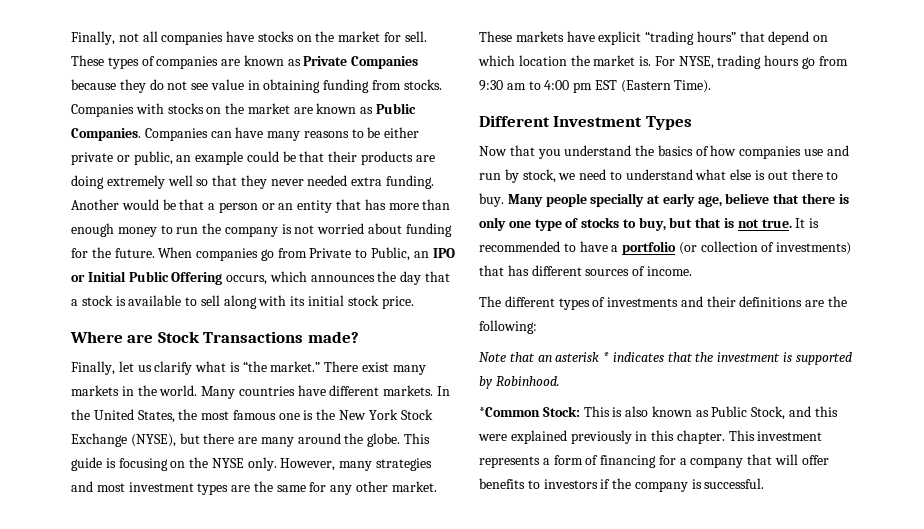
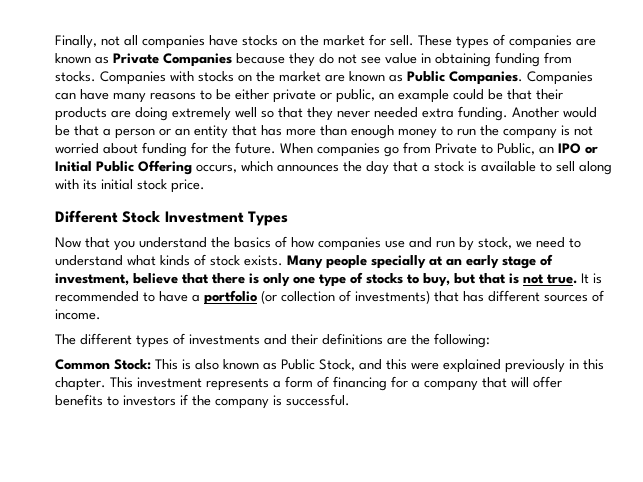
[70,331,359,343] [71,361,426,375] [71,385,451,399] [71,409,433,423] [71,433,431,447] [71,457,433,471] [71,481,437,495] [479,31,829,45] [478,55,848,69] [479,80,712,93] [479,115,550,127] Where are Stock Transactions made? // Finally, let us clarify what is “the market.” There exist many markets in the world. Many countries have different markets. In the United States, the most famous one is the New York Stock Exchange (NYSE), but there are many around the globe. This guide is focusing on the NYSE only. However, many strategies and most investment types are the same for any other market. These markets have explicit “trading hours” that depend on which location the market is. For NYSE, trading hours go from 9:30 am to 4:00 pm EST (Eastern Time). // Different -> [55,210,162,223] Different Stock
[730,169,839,180] [479,193,722,207] else is out there to buy. Many people specially at early age, -> [160,254,553,269] [55,273,129,286] kinds of stock exists. Many people specially at an early stage of investment,
[479,352,852,365] [479,376,560,389] [479,407,540,417] Note that an asterisk * indicates that the investment is supported by Robinhood. // *Common -> [55,359,110,370] Common

